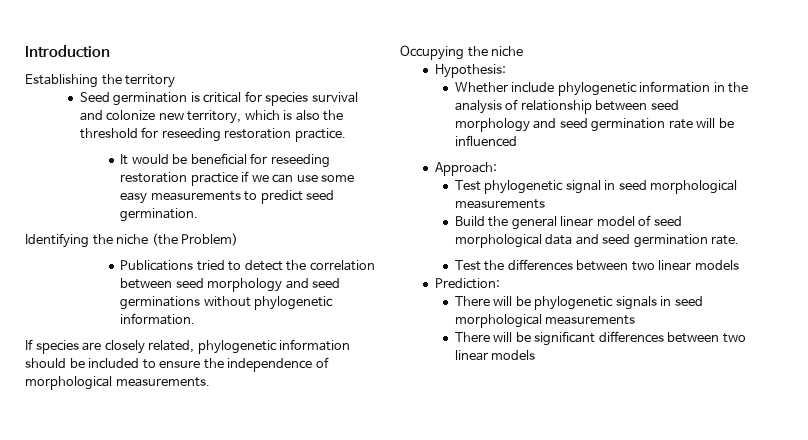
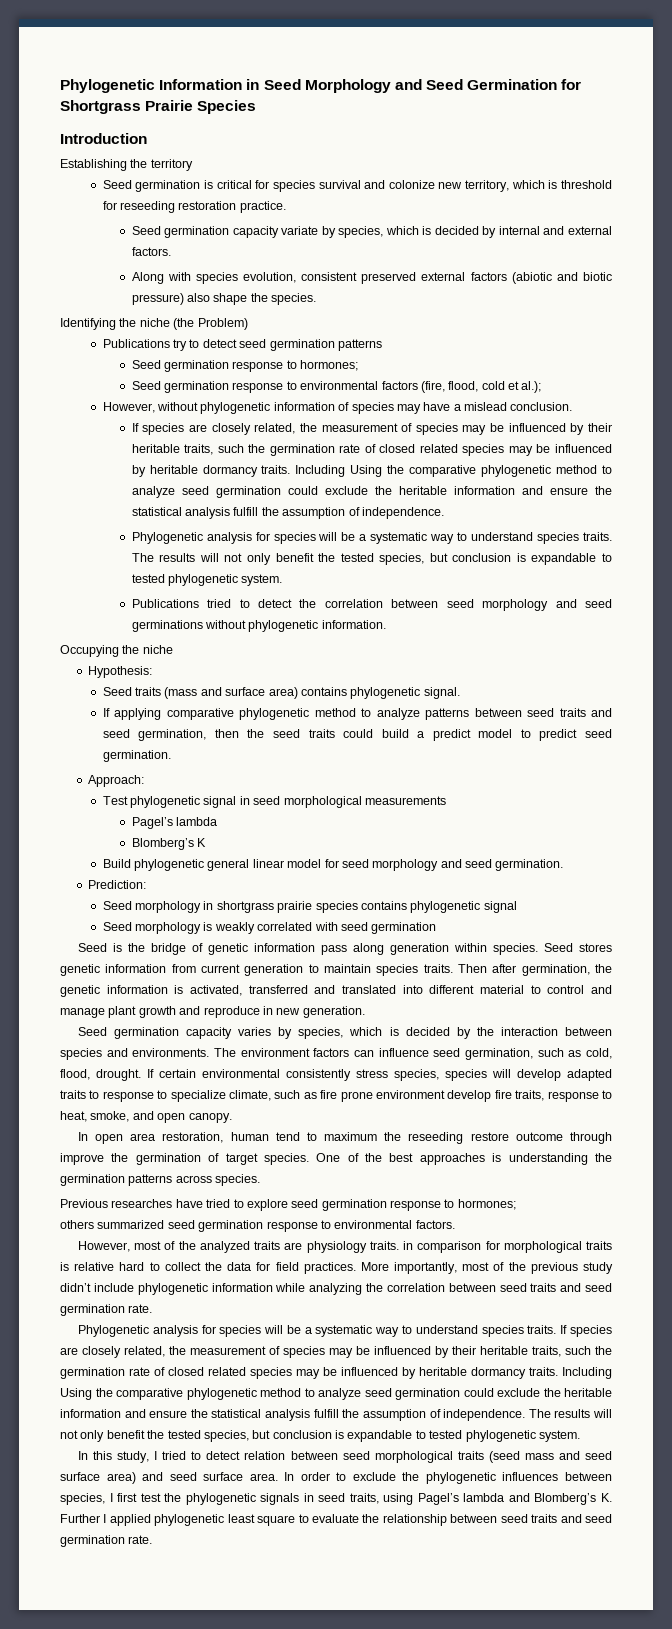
(25, 51) none -> [60,79,582,93] [60,100,257,114] Phylogenetic Information in Seed Morphology and Seed Germination for Shortgrass Prairie Species //
[295,110,344,121] also the -> (558, 184) none
[120,153,330,168] [120,171,355,186] [120,190,335,204] [120,208,199,222] It would be beneficial for reseeding restoration practice if we can use some easy measurements to predict seed germination. -> [131,226,612,238] [131,247,171,256] [131,272,613,284] [131,293,317,305] Seed germination capacity variate by species, which is decided by internal and external factors. // Along with species evolution, consistent preserved external factors (abiotic and biotic pressure) also shape the species.
(239, 239) none -> [102,339,382,351] [131,360,359,372] [131,381,542,393] [102,402,573,414] [131,423,613,435] [131,444,612,456] [131,465,612,477] [131,486,612,498] [131,507,444,519] [131,532,612,544] [131,553,612,565] [131,574,283,586] // Publications try to detect seed germination patterns // Seed germination response to hormones; // Seed germination response to environmental factors (fire, flood, cold et al.); // However, without phylogenetic information of species may have a mislead conclusion. // If species are closely related, the measurement of species may be influenced by their heritable traits, such the germination rate of closed related species may be influenced by heritable dormancy traits. Including Using the comparative phylogenetic method to analyze seed germination could exclude the heritable information and ensure the statistical analysis fulfill the assumption of independence. // Phylogenetic analysis for species will be a systematic way to understand species traits. The results will not only benefit the tested species, but conclusion is expandable to tested phylogenetic system.
[25,339,351,354] [25,357,329,372] [25,376,210,390] [400,45,524,60] [434,64,506,78] [454,81,749,96] [454,99,679,114] [454,118,734,132] [454,135,517,147] If species are closely related, phylogenetic information should be included to ensure the independence of morphological measurements. // Occupying the niche // Hypothesis: // Whether include phylogenetic information in the analysis of relationship between seed morphology and seed germination rate will be influenced -> [60,645,173,657] [88,666,153,678] [102,687,460,699] [102,708,612,720] [102,729,612,741] [102,750,171,762] Occupying the niche // Hypothesis: // Seed traits (mass and surface area) contains phylogenetic signal. // If applying comparative phylogenetic method to analyze patterns between seed traits and seed germination, then the seed traits could build a predict model to predict seed germination.
(545, 204) none -> [131,817,218,829] [131,838,207,850] // Pagel’s lambda // Blomberg’s K
[488,216,509,227] the -> [134,859,205,871] phylogenetic
[638,215,682,226] [454,234,740,248] [454,259,739,271] [434,278,500,289] [454,296,703,310] [454,314,636,328] [454,331,746,346] [454,350,536,361] of seed morphological data and seed germination rate. // Test the differences between two linear models // Prediction: // There will be phylogenetic signals in seed morphological measurements // There will be significant differences between two linear models -> [324,859,564,871] [88,880,147,889] [102,901,517,913] [102,922,437,934] [77,943,612,955] [60,964,612,976] [60,985,613,997] [60,1006,365,1018] [77,1027,612,1039] [60,1048,612,1060] [60,1069,612,1081] [60,1090,612,1102] [60,1111,232,1123] [77,1132,612,1144] [60,1153,612,1165] [60,1174,261,1186] [60,1199,516,1211] [60,1220,455,1232] [77,1241,612,1253] [60,1262,613,1274] [60,1283,612,1295] [60,1304,153,1316] [77,1325,612,1337] [60,1346,612,1358] [60,1367,612,1379] [60,1388,612,1400] [60,1409,613,1421] [60,1430,580,1442] [77,1451,612,1463] [60,1472,613,1484] [60,1493,613,1505] [60,1514,613,1526] [60,1535,153,1547] for seed morphology and seed germination. // Prediction: // Seed morphology in shortgrass prairie species contains phylogenetic signal // Seed morphology is weakly correlated with seed germination // Seed is the bridge of genetic information pass along generation within species. Seed stores genetic information from current generation to maintain species traits. Then after germination, the genetic information is activated, transferred and translated into different material to control and manage plant growth and reproduce in new generation. // Seed germination capacity varies by species, which is decided by the interaction between species and environments. The environment factors can influence seed germination, such as cold, flood, drought. If certain environmental consistently stress species, species will develop adapted traits to response to specialize climate, such as fire prone environment develop fire traits, response to heat, smoke, and open canopy. // In open area restoration, human tend to maximum the reseeding restore outcome through improve the germination of target species. One of the best approaches is understanding the germination patterns across species. // Previous researches have tried to explore seed germination response to hormones; // others summarized seed germination response to environmental factors. // However, most of the analyzed traits are physiology traits. in comparison for morphological traits is relative hard to collect the data for field practices. More importantly, most of the previous study didn’t include phylogenetic information while analyzing the correlation between seed traits and seed germination rate. // Phylogenetic analysis for species will be a systematic way to understand species traits. If species are closely related, the measurement of species may be influenced by their heritable traits, such the germination rate of closed related species may be influenced by heritable dormancy traits. Including Using the comparative phylogenetic method to analyze seed germination could exclude the heritable information and ensure the statistical analysis fulfill the assumption of independence. The results will not only benefit the tested species, but conclusion is expandable to tested phylogenetic system. // In this study, I tried to detect relation between seed morphological traits (seed mass and seed surface area) and seed surface area. In order to exclude the phylogenetic influences between species, I first test the phylogenetic signals in seed traits, using Pagel’s lambda and Blomberg’s K. Further I applied phylogenetic least square to evaluate the relationship between seed traits and seed germination rate.

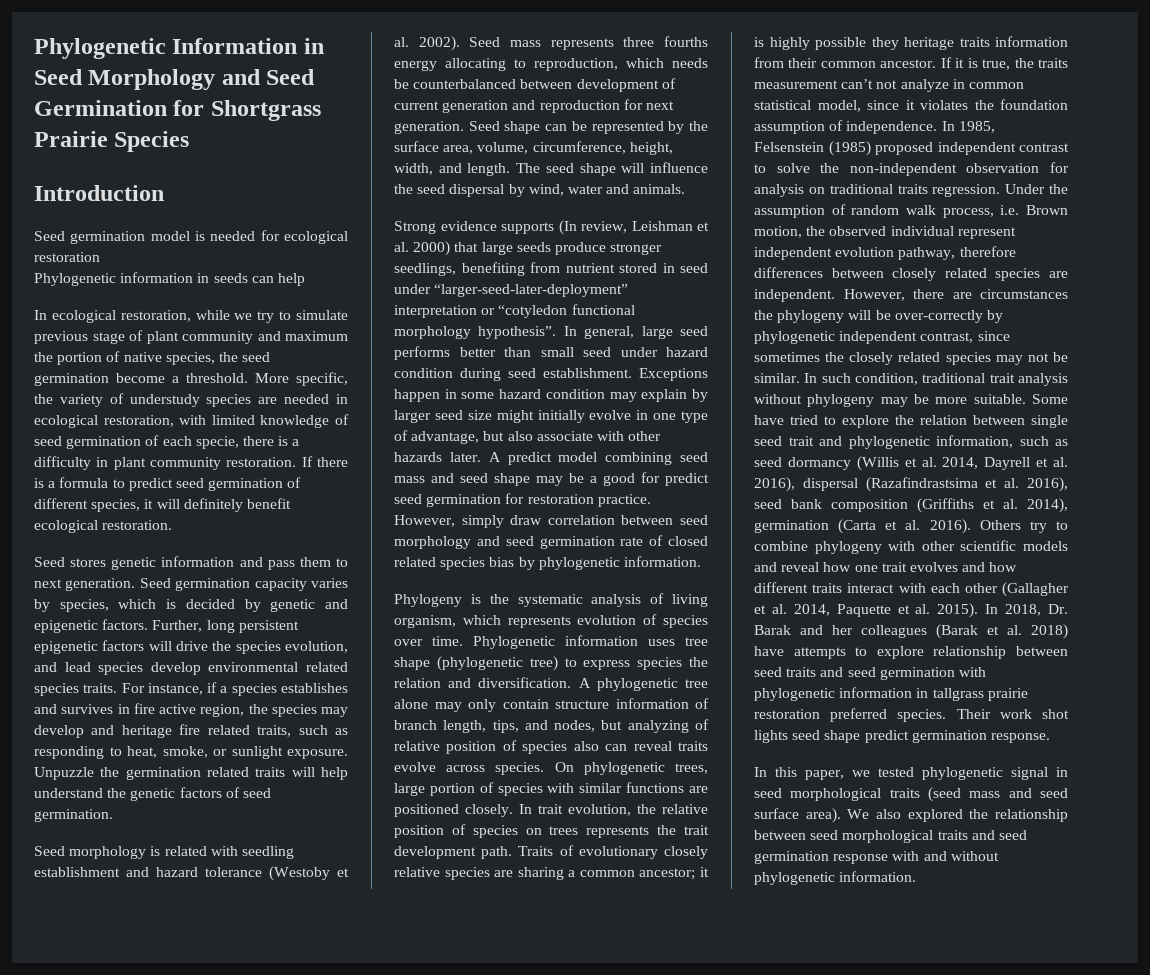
[60,159,193,171] [102,180,613,192] [102,201,286,213] [131,226,612,238] [131,247,171,256] [131,272,613,284] [131,293,317,305] [60,318,248,330] [102,339,382,351] [131,360,359,372] [131,381,542,393] [102,402,573,414] [131,423,613,435] [131,444,612,456] [131,465,612,477] [131,486,612,498] [131,507,444,519] [131,532,612,544] [131,553,612,565] [131,574,283,586] [131,599,612,611] [131,620,386,632] [60,645,173,657] [88,666,153,678] [102,687,460,699] [102,708,612,720] [102,729,612,741] [102,750,171,762] [88,775,145,787] [102,796,446,808] [131,817,218,829] [131,838,207,850] [102,859,564,871] [88,880,147,889] [102,901,517,913] [102,922,437,934] [77,943,612,955] [60,964,612,976] [60,985,613,997] [60,1006,365,1018] // Establishing the territory // Seed germination is critical for species survival and colonize new territory, which is threshold for reseeding restoration practice. // Seed germination capacity variate by species, which is decided by internal and external factors. // Along with species evolution, consistent preserved external factors (abiotic and biotic pressure) also shape the species. // Identifying the niche (the Problem) // Publications try to detect seed germination patterns // Seed germination response to hormones; // Seed germination response to environmental factors (fire, flood, cold et al.); // However, without phylogenetic information of species may have a mislead conclusion. // If species are closely related, the measurement of species may be influenced by their heritable traits, such the germination rate of closed related species may be influenced by heritable dormancy traits. Including Using the comparative phylogenetic method to analyze seed germination could exclude the heritable information and ensure the statistical analysis fulfill the assumption of independence. // Phylogenetic analysis for species will be a systematic way to understand species traits. The results will not only benefit the tested species, but conclusion is expandable to tested phylogenetic system. // Publications tried to detect the correlation between seed morphology and seed germinations without phylogenetic information. // Occupying the niche // Hypothesis: // Seed traits (mass and surface area) contains phylogenetic signal. // If applying comparative phylogenetic method to analyze patterns between seed traits and seed germination, then the seed traits could build a predict model to predict seed germination. // Approach: // Test phylogenetic signal in seed morphological measurements // Pagel’s lambda // Blomberg’s K // Build phylogenetic general linear model for seed morphology and seed germination. // Prediction: // Seed morphology in shortgrass prairie species contains phylogenetic signal // Seed morphology is weakly correlated with seed germination // Seed is the bridge of genetic information pass along generation within species. Seed stores genetic information from current generation to maintain species traits. Then after germination, the genetic information is activated, transferred and translated into different material to control and manage plant growth and reproduce in new generation. // -> [34,230,348,244] [34,252,100,262] [34,272,305,286] [34,310,348,323] [34,330,348,344] [34,351,271,365] [34,372,348,386] [34,393,348,407] [34,414,349,428] [34,435,300,449] [34,456,348,470] [34,477,302,491] [34,498,291,512] [34,520,173,533] [34,556,348,570] [34,578,136,591] // Seed germination model is needed for ecological restoration // Phylogenetic information in seeds can help // In ecological restoration, while we try to simulate previous stage of plant community and maximum the portion of native species, the seed germination become a threshold. More specific, the variety of understudy species are needed in ecological restoration, with limited knowledge of seed germination of each specie, there is a difficulty in plant community restoration. If there is a formula to predict seed germination of different species, it will definitely benefit ecological restoration. // Seed stores genetic information and pass them to next generation.
[476,1027,612,1036] [60,1048,612,1060] [60,1069,612,1081] [60,1090,612,1102] [60,1111,232,1123] [77,1132,612,1144] [60,1153,612,1165] [60,1174,261,1186] [60,1199,516,1211] [60,1220,455,1232] [77,1241,612,1253] [60,1262,613,1274] [60,1283,612,1295] [60,1304,153,1316] [77,1325,612,1337] [60,1346,612,1358] [60,1367,612,1379] [60,1388,612,1400] [60,1409,613,1421] [60,1430,580,1442] [77,1451,338,1463] the interaction between species and environments. The environment factors can influence seed germination, such as cold, flood, drought. If certain environmental consistently stress species, species will develop adapted traits to response to specialize climate, such as fire prone environment develop fire traits, response to heat, smoke, and open canopy. // In open area restoration, human tend to maximum the reseeding restore outcome through improve the germination of target species. One of the best approaches is understanding the germination patterns across species. // Previous researches have tried to explore seed germination response to hormones; // others summarized seed germination response to environmental factors. // However, most of the analyzed traits are physiology traits. in comparison for morphological traits is relative hard to collect the data for field practices. More importantly, most of the previous study didn’t include phylogenetic information while analyzing the correlation between seed traits and seed germination rate. // Phylogenetic analysis for species will be a systematic way to understand species traits. If species are closely related, the measurement of species may be influenced by their heritable traits, such the germination rate of closed related species may be influenced by heritable dormancy traits. Including Using the comparative phylogenetic method to analyze seed germination could exclude the heritable information and ensure the statistical analysis fulfill the assumption of independence. The results will not only benefit the tested species, but conclusion is expandable to tested phylogenetic system. // In this study, I tried to detect relation between -> [270,599,349,612] [34,619,299,633] [34,640,348,654] [34,662,348,675] [34,682,348,696] [34,703,348,717] [34,724,348,738] [34,746,348,759] [34,767,348,780] [34,787,271,801] [34,809,113,822] [34,846,294,859] [34,866,349,881] [394,36,708,51] [394,58,708,71] [394,78,676,92] [394,99,674,113] [394,121,708,134] [394,141,673,155] [394,162,708,176] [394,184,686,197] [394,220,709,235] [394,241,663,256] [394,262,708,276] [394,284,629,297] [394,304,635,318] [394,326,708,339] [394,346,708,360] [394,368,708,381] [394,389,708,402] [394,410,708,423] [394,430,662,444] [394,452,708,465] [394,472,709,486] [394,493,651,507] [394,515,708,528] [394,535,708,549] [394,556,701,570] [394,593,708,607] [394,614,708,628] [394,635,708,649] [394,656,708,671] [394,677,708,691] [394,698,709,712] [394,719,709,733] [394,740,708,754] [394,762,708,775] [394,782,708,796] [394,804,708,817] [394,824,709,838] [394,845,708,859] [394,867,709,880] [754,36,1068,50] [754,57,1068,70] [754,79,1024,92] [754,99,1068,112] [754,120,995,134] [754,141,1069,156] [754,162,1069,176] [754,184,1068,197] [754,204,1068,218] [754,226,1016,239] [754,246,1016,260] [754,267,1068,281] [754,289,1068,302] [754,310,1003,323] [754,331,1010,344] [754,352,1068,365] [754,373,1068,386] [754,394,1068,407] [754,415,1068,428] [754,435,1068,449] [754,456,1068,471] [754,477,1068,492] [754,498,1068,513] [754,519,1068,534] [754,540,1068,554] [754,562,1018,572] [754,582,1069,597] [754,603,1068,618] [754,624,1068,639] [754,646,1068,659] [754,667,986,680] [754,687,1028,701] [754,708,1069,722] [754,730,1050,743] [754,767,1068,780] genetic and epigenetic factors. Further, long persistent epigenetic factors will drive the species evolution, and lead species develop environmental related species traits. For instance, if a species establishes and survives in fire active region, the species may develop and heritage fire related traits, such as responding to heat, smoke, or sunlight exposure. Unpuzzle the germination related traits will help understand the genetic factors of seed germination. // Seed morphology is related with seedling establishment and hazard tolerance (Westoby et al. 2002). Seed mass represents three fourths energy allocating to reproduction, which needs be counterbalanced between development of current generation and reproduction for next generation. Seed shape can be represented by the surface area, volume, circumference, height, width, and length. The seed shape will influence the seed dispersal by wind, water and animals. // Strong evidence supports (In review, Leishman et al. 2000) that large seeds produce stronger seedlings, benefiting from nutrient stored in seed under “larger-seed-later-deployment” interpretation or “cotyledon functional morphology hypothesis”. In general, large seed performs better than small seed under hazard condition during seed establishment. Exceptions happen in some hazard condition may explain by larger seed size might initially evolve in one type of advantage, but also associate with other hazards later. A predict model combining seed mass and seed shape may be a good for predict seed germination for restoration practice. However, simply draw correlation between seed morphology and seed germination rate of closed related species bias by phylogenetic information. // Phylogeny is the systematic analysis of living organism, which represents evolution of species over time. Phylogenetic information uses tree shape (phylogenetic tree) to express species the relation and diversification. A phylogenetic tree alone may only contain structure information of branch length, tips, and nodes, but analyzing of relative position of species also can reveal traits evolve across species. On phylogenetic trees, large portion of species with similar functions are positioned closely. In trait evolution, the relative position of species on trees represents the trait development path. Traits of evolutionary closely relative species are sharing a common ancestor; it is highly possible they heritage traits information from their common ancestor. If it is true, the traits measurement can’t not analyze in common statistical model, since it violates the foundation assumption of independence. In 1985, Felsenstein (1985) proposed independent contrast to solve the non-independent observation for analysis on traditional traits regression. Under the assumption of random walk process, i.e. Brown motion, the observed individual represent independent evolution pathway, therefore differences between closely related species are independent. However, there are circumstances the phylogeny will be over-correctly by phylogenetic independent contrast, since sometimes the closely related species may not be similar. In such condition, traditional trait analysis without phylogeny may be more suitable. Some have tried to explore the relation between single seed trait and phylogenetic information, such as seed dormancy (Willis et al. 2014, Dayrell et al. 2016), dispersal (Razafindrastsima et al. 2016), seed bank composition (Griffiths et al. 2014), germination (Carta et al. 2016). Others try to combine phylogeny with other scientific models and reveal how one trait evolves and how different traits interact with each other (Gallagher et al. 2014, Paquette et al. 2015). In 2018, Dr. Barak and her colleagues (Barak et al. 2018) have attempts to explore relationship between seed traits and seed germination with phylogenetic information in tallgrass prairie restoration preferred species. Their work shot lights seed shape predict germination response. // In this paper, we tested phylogenetic signal in
[106,1472,613,1484] [60,1493,613,1505] [60,1514,359,1526] area) and seed surface area. In order to exclude the phylogenetic influences between species, I first test the phylogenetic signals in seed traits, using Pagel’s lambda and Blomberg’s K. Further I applied phylogenetic least square to evaluate -> [805,808,963,823] area). We also explored
[531,1514,613,1523] [60,1535,153,1547] traits and seed germination rate. -> [842,830,1027,843] [754,851,999,864] [754,871,917,885] morphological traits and seed germination response with and without phylogenetic information.

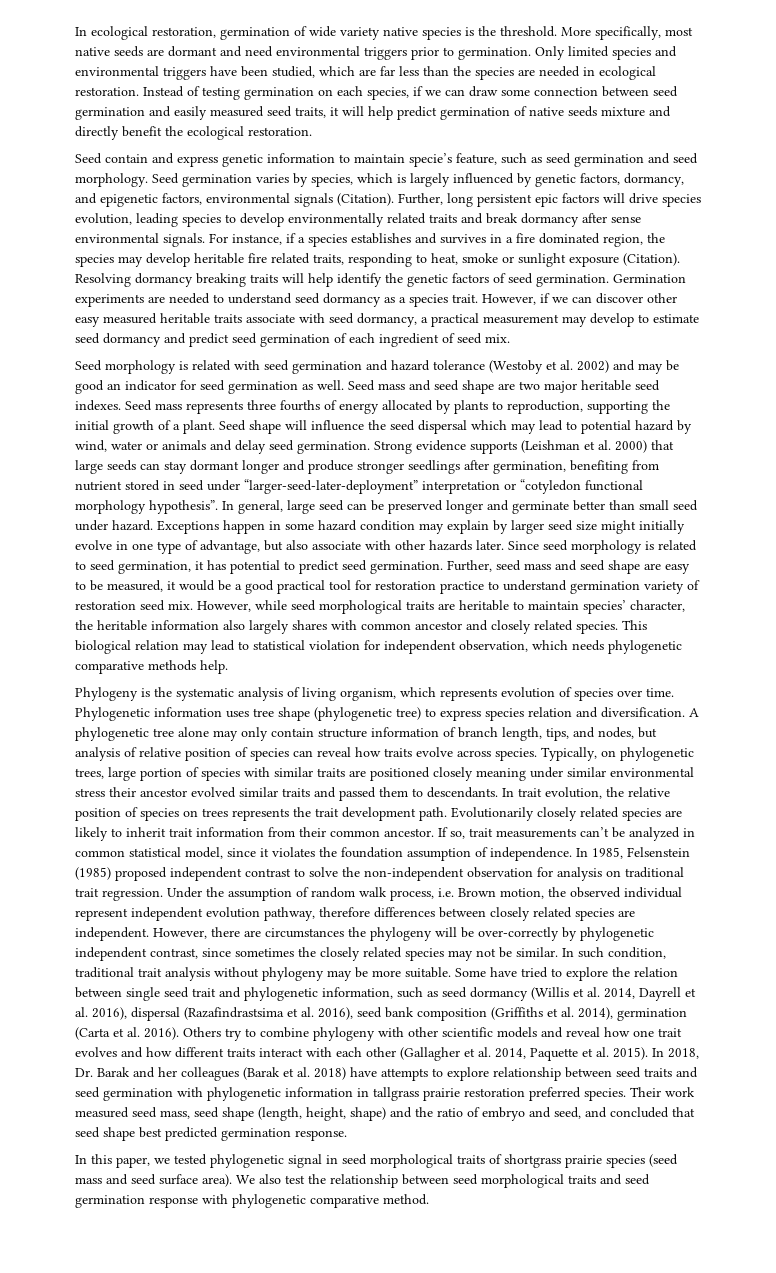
[34,38,324,59] [34,69,316,90] [34,100,321,121] [34,131,190,152] [34,185,164,201] [34,230,348,244] [34,252,100,262] [34,272,305,286] [34,310,348,323] [34,330,348,344] [34,351,271,365] [34,372,348,386] [34,393,200,407] Phylogenetic Information in Seed Morphology and Seed Germination for Shortgrass Prairie Species // Introduction // Seed germination model is needed for ecological restoration // Phylogenetic information in seeds can help // In ecological restoration, while we try to simulate previous stage of plant community and maximum the portion of native species, the seed germination become a threshold. More specific, the variety of understudy -> [75,26,693,40] [75,46,677,60] [75,66,471,80] In ecological restoration, germination of wide variety native species is the threshold. More specifically, most native seeds are dormant and need environmental triggers prior to germination. Only limited species and environmental triggers have been studied, which are far less than the
[103,414,349,428] [34,435,300,449] [34,456,348,470] [34,477,302,491] [34,498,291,512] [34,520,173,533] [34,556,348,570] [34,578,307,591] restoration, with limited knowledge of seed germination of each specie, there is a difficulty in plant community restoration. If there is a formula to predict seed germination of different species, it will definitely benefit ecological restoration. // Seed stores genetic information and pass them to next generation. Seed germination capacity -> [75,86,678,100] [75,106,671,120] [75,126,312,140] [75,153,698,167] [75,173,252,187] restoration. Instead of testing germination on each species, if we can draw some connection between seed germination and easily measured seed traits, it will help predict germination of native seeds mixture and directly benefit the ecological restoration. // Seed contain and express genetic information to maintain specie’s feature, such as seed germination and seed morphology. Seed germination
[185,599,349,612] [34,619,149,633] decided by genetic and epigenetic factors. -> [410,173,684,187] [75,193,394,207] largely influenced by genetic factors, dormancy, and epigenetic factors, environmental signals (Citation).
[34,641,98,654] epigenetic -> [535,194,558,207] epic
[212,641,232,651] the -> (658, 198) none
[34,662,348,675] [34,683,118,696] and lead species develop environmental related species traits. -> [136,213,641,227] [75,233,205,247] leading species to develop environmentally related traits and break dormancy after sense environmental signals.
[133,703,196,714] fire active -> [506,233,600,244] a fire dominated
[91,725,172,738] and heritage -> [194,253,244,264] heritable
[298,725,348,735] such as -> (344, 259) none
[162,746,208,758] smoke, -> [462,253,498,263] smoke
[287,749,348,759] [34,767,249,780] exposure. Unpuzzle the germination related -> [569,253,680,267] [75,273,246,287] exposure (Citation). Resolving dormancy breaking
[34,788,103,798] understand -> [337,273,382,287] identify
(113, 815) none -> [613,274,686,283] [75,293,677,307] [75,313,699,327] [75,333,510,347] Germination experiments are needed to understand seed dormancy as a species trait. However, if we can discover other easy measured heritable traits associate with seed dormancy, a practical measurement may develop to estimate seed dormancy and predict seed germination of each ingredient of seed mix.
[241,846,294,859] [34,867,120,877] seedling establishment -> [264,360,362,374] seed germination
[418,36,460,51] 2002). -> [577,360,679,374] [75,380,660,394] [75,400,121,411] 2002) and may be good an indicator for seed germination as well. Seed mass and seed shape are two major heritable seed indexes.
[394,58,708,71] [394,78,676,92] [394,99,674,113] [394,121,708,134] [394,141,673,155] [394,163,574,176] energy allocating to reproduction, which needs be counterbalanced between development of current generation and reproduction for next generation. Seed shape can be represented by the surface area, volume, circumference, height, width, and length. The seed -> [324,400,670,414] [75,420,246,434] of energy allocated by plants to reproduction, supporting the initial growth of a plant. Seed
[508,184,686,197] [394,220,693,235] by wind, water and animals. // Strong evidence supports (In review, Leishman -> [471,420,692,434] [75,440,580,454] which may lead to potential hazard by wind, water or animals and delay seed germination. Strong evidence supports (Leishman
[554,242,663,255] [394,263,456,276] produce stronger seedlings, -> [140,460,566,474] can stay dormant longer and produce stronger seedlings after germination,
[394,346,450,360] performs -> [347,500,569,514] can be preserved longer and germinate
[666,347,708,357] [394,368,632,381] hazard condition during seed establishment. -> [112,520,153,531] hazard.
[488,452,673,465] A predict model combining -> [508,540,697,554] [75,560,492,574] Since seed morphology is related to seed germination, it has potential to predict seed germination. Further,
[536,472,709,486] [394,493,651,507] [394,515,708,528] [394,535,708,549] [394,556,701,570] may be a good for predict seed germination for restoration practice. However, simply draw correlation between seed morphology and seed germination rate of closed related species bias by phylogenetic information. -> [644,563,690,574] [75,580,700,594] [75,600,685,614] [75,620,647,634] [75,640,682,654] [75,660,228,674] are easy to be measured, it would be a good practical tool for restoration practice to understand germination variety of restoration seed mix. However, while seed morphological traits are heritable to maintain species’ character, the heritable information also largely shares with common ancestor and closely related species. This biological relation may lead to statistical violation for independent observation, which needs phylogenetic comparative methods help.
[689,657,708,667] the -> (524, 714) none
[627,720,689,733] analyzing -> [75,747,120,761] analysis
[573,741,599,751] also -> (289, 754) none
(672, 746) none -> [355,747,381,757] how
[554,762,574,772] On -> [541,747,616,761] Typically, on
[626,782,685,793] functions -> [317,768,345,777] traits
[465,804,513,817] closely. -> [433,767,694,781] [75,787,498,801] closely meaning under similar environmental stress their ancestor evolved similar traits and passed them to descendants.
[518,845,708,859] [394,867,709,880] [754,37,990,50] Traits of evolutionary closely relative species are sharing a common ancestor; it is highly possible they heritage traits -> [451,807,682,821] [75,827,193,841] Evolutionarily closely related species are likely to inherit trait
[955,58,1068,70] [754,79,949,92] it is true, the traits measurement can’t not analyze -> [450,827,680,841] so, trait measurements can’t be analyzed
[897,184,928,194] traits -> [75,888,99,897] trait
[1042,709,1069,719] [754,730,909,743] shot lights seed shape predict -> [75,1107,695,1121] [75,1127,218,1141] measured seed mass, seed shape (length, height, shape) and the ratio of embryo and seed, and concluded that seed shape best predicted
(920, 793) none -> [489,1154,645,1168] of shortgrass prairie species
[907,809,963,822] explored -> [285,1175,305,1184] test
[923,851,999,861] [754,871,917,885] and without phylogenetic information. -> [232,1194,429,1208] phylogenetic comparative method.

